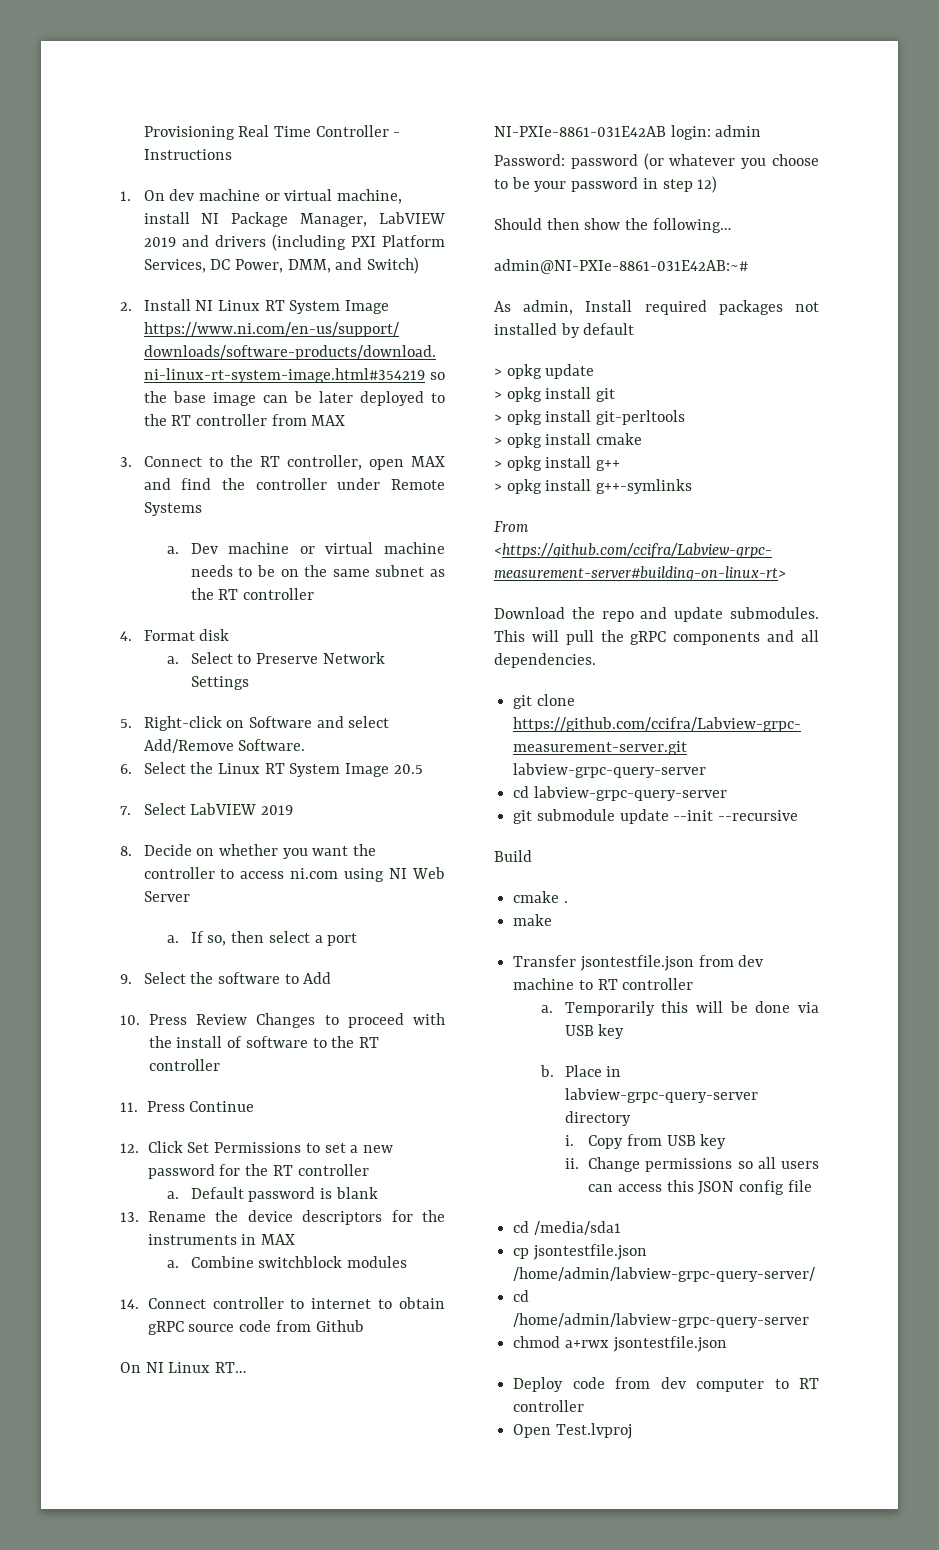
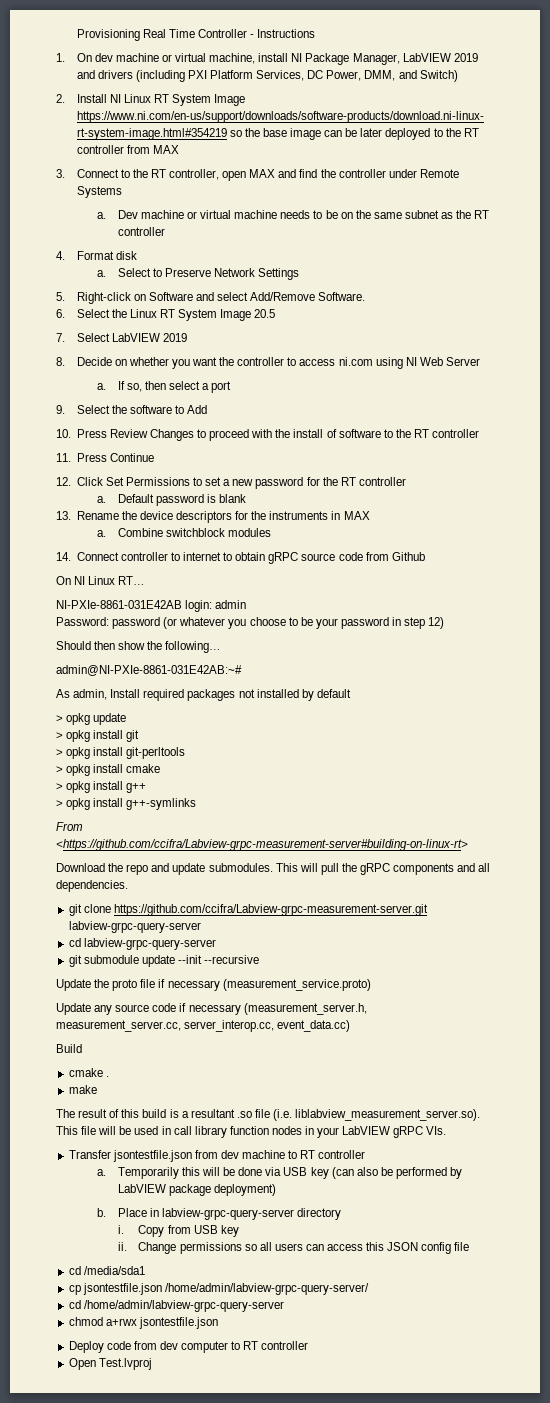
[494,850,532,862] [513,891,568,903] [513,914,553,926] Build // cmake . // make -> [56,979,371,991] [56,1003,367,1015] [56,1020,351,1032] [56,1044,82,1053] [68,1068,109,1077] [68,1085,97,1094] [56,1109,481,1121] [56,1126,447,1138] Update the proto file if necessary (measurement_service.proto) // Update any source code if necessary (measurement_server.h, measurement_server.cc, server_interop.cc, event_data.cc) // Build // cmake . // make // The result of this build is a resultant .so file (i.e. liblabview_measurement_server.so). This file will be used in call library function nodes in your LabVIEW gRPC VIs.
(625, 1031) none -> [331,1167,463,1179] [117,1184,277,1196] (can also be performed by LabVIEW package deployment)

